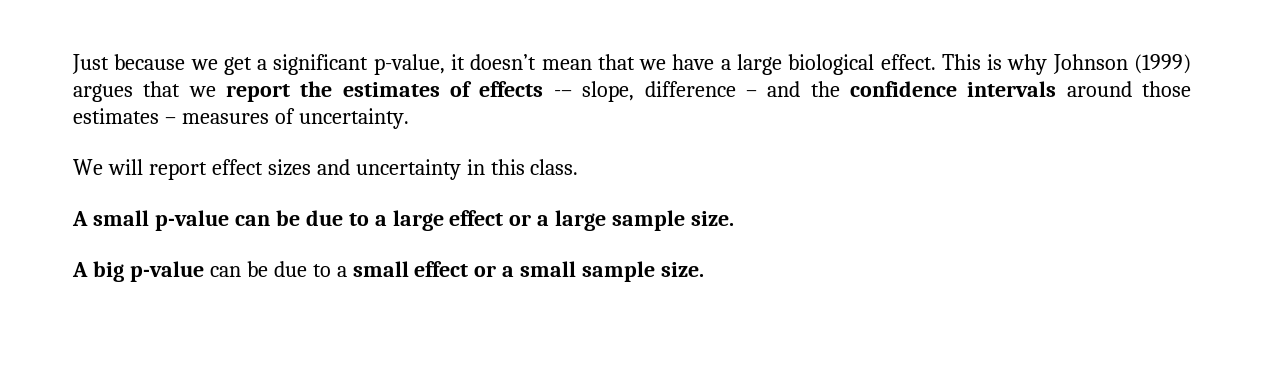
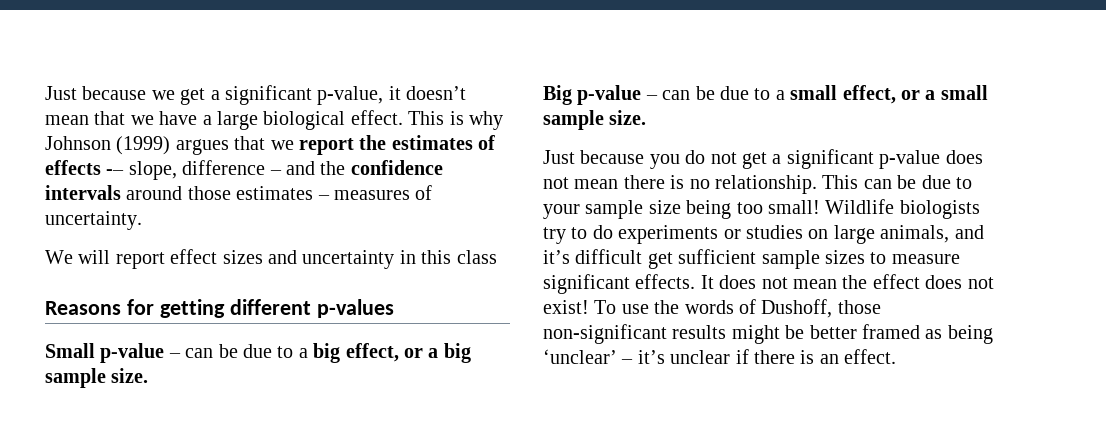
[530,159,579,175] [72,210,735,231] [72,261,204,282] class. // A small p-value can be due to a large effect or a large sample size. // A big p-value -> [456,250,497,264] [45,299,394,318] [45,343,471,363] [45,368,149,388] [543,85,658,105] class // Reasons for getting different p-values // Small p-value – can be due to a big effect, or a big sample size. // Big p-value –
[414,261,469,277] effect -> [842,85,896,104] effect,
(705, 269) none -> [543,149,983,169] [543,175,972,194] [543,199,980,219] [543,225,984,244] [543,249,960,269] [543,274,994,294] [543,299,881,318] [543,324,993,344] [543,349,897,364] // Just because you do not get a significant p-value does not mean there is no relationship. This can be due to your sample size being too small! Wildlife biologists try to do experiments or studies on large animals, and it’s difficult get sufficient sample sizes to measure significant effects. It does not mean the effect does not exist! To use the words of Dushoff, those non-significant results might be better framed as being ‘unclear’ – it’s unclear if there is an effect.

